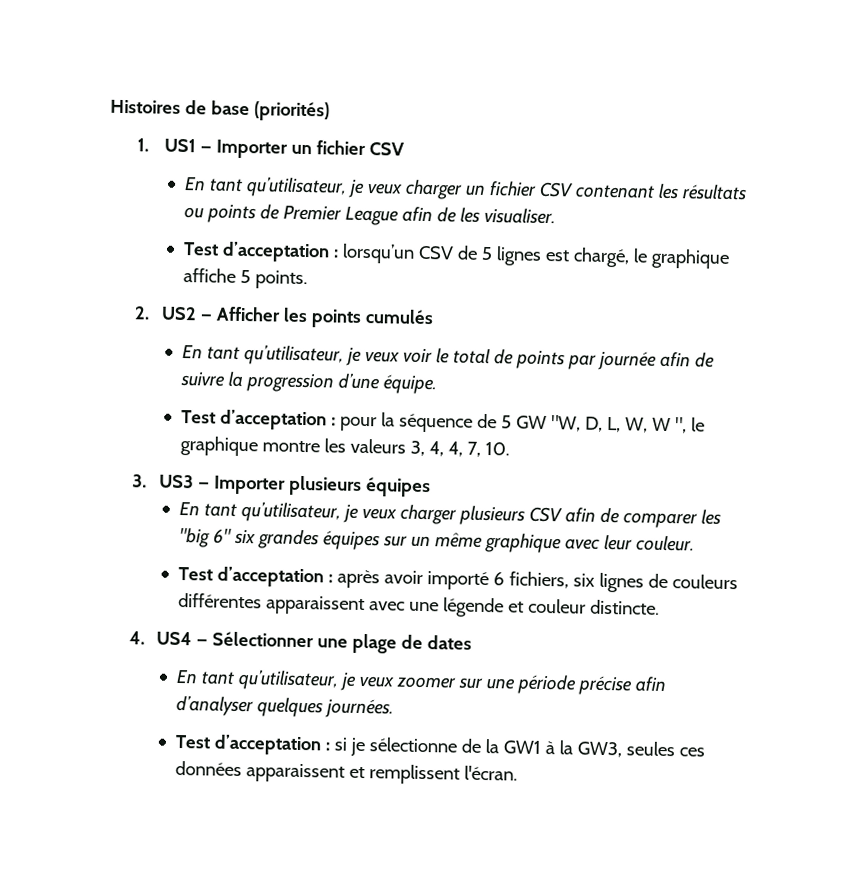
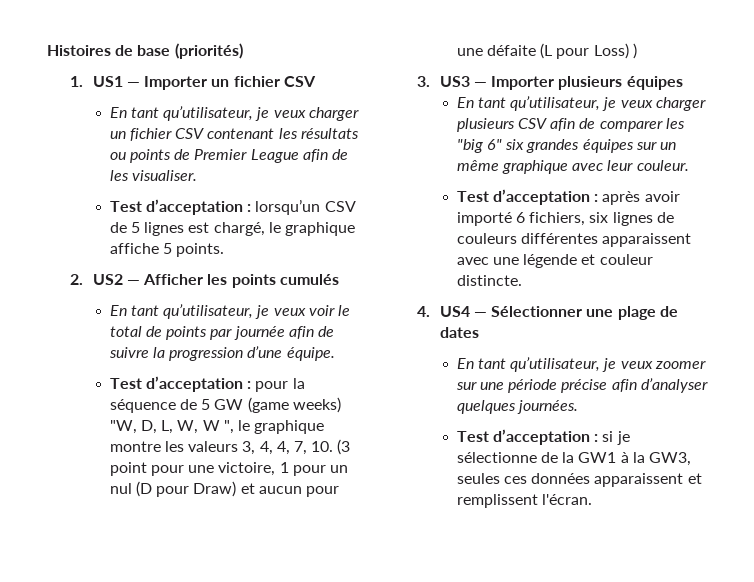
(547, 422) none -> [247,397,341,413] (game weeks)
(510, 448) none -> [337,439,351,455] [109,462,348,476] [109,481,339,497] [456,43,637,59] (3 point pour une victoire, 1 pour un nul (D pour Draw) et aucun pour une défaite (L pour Loss) )

